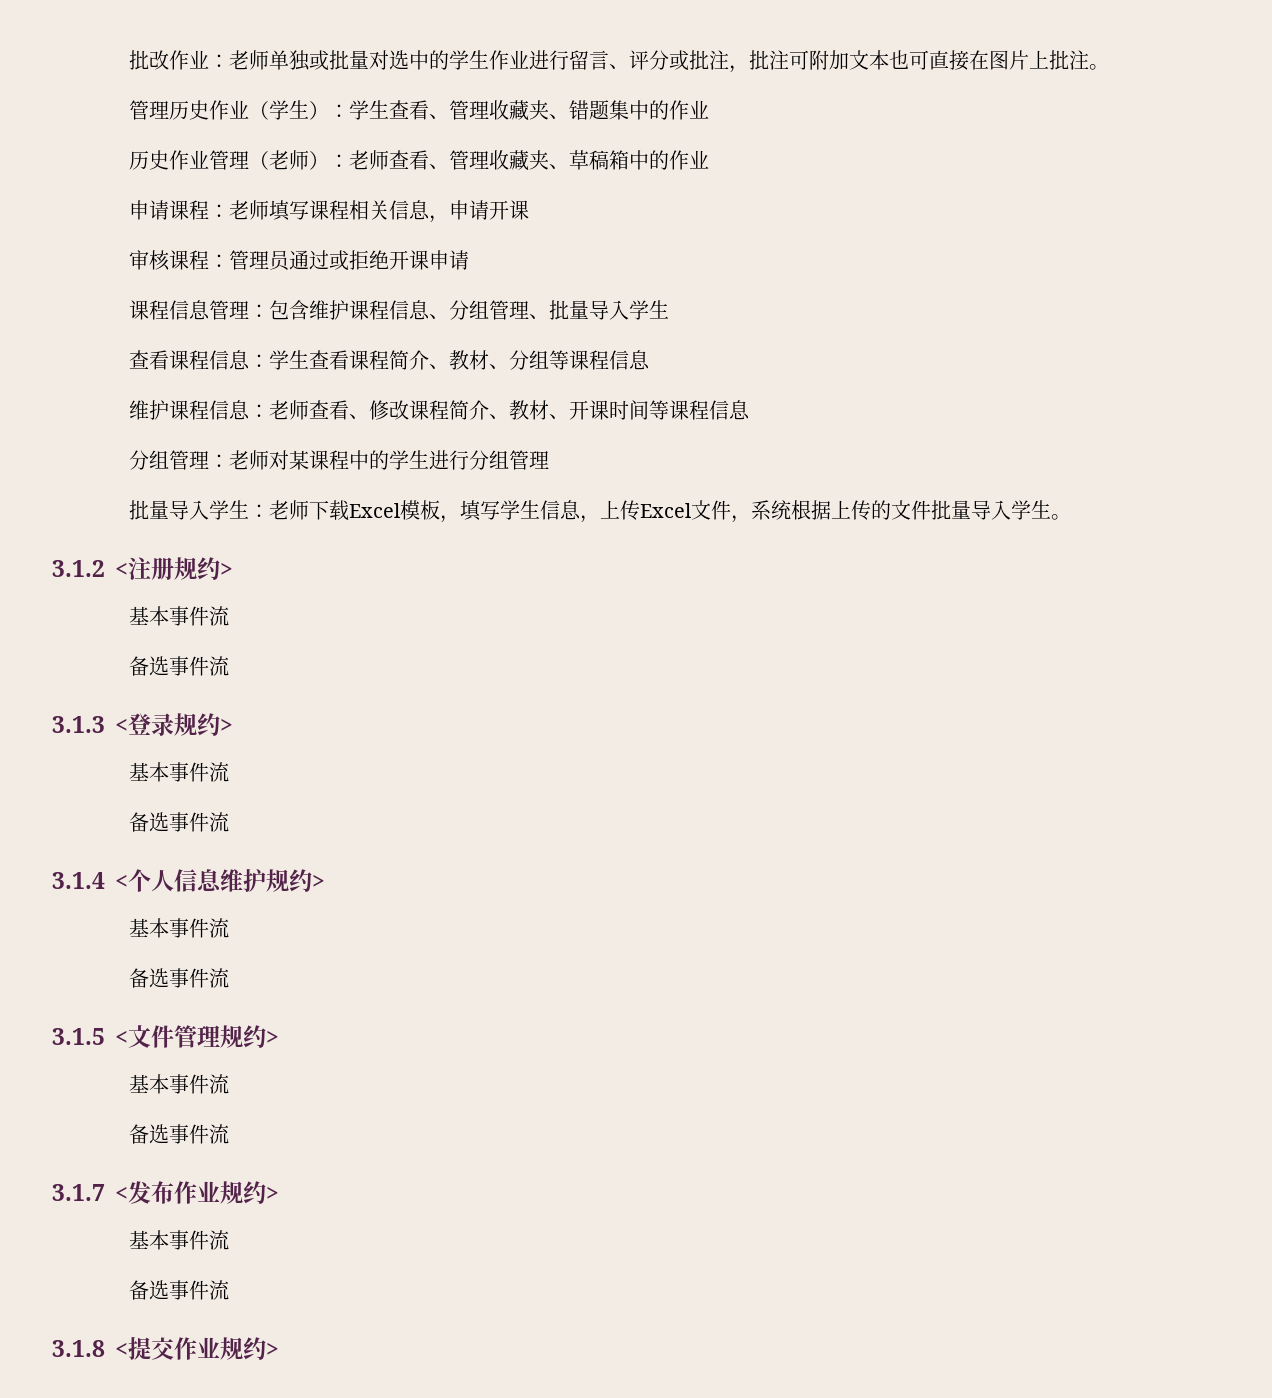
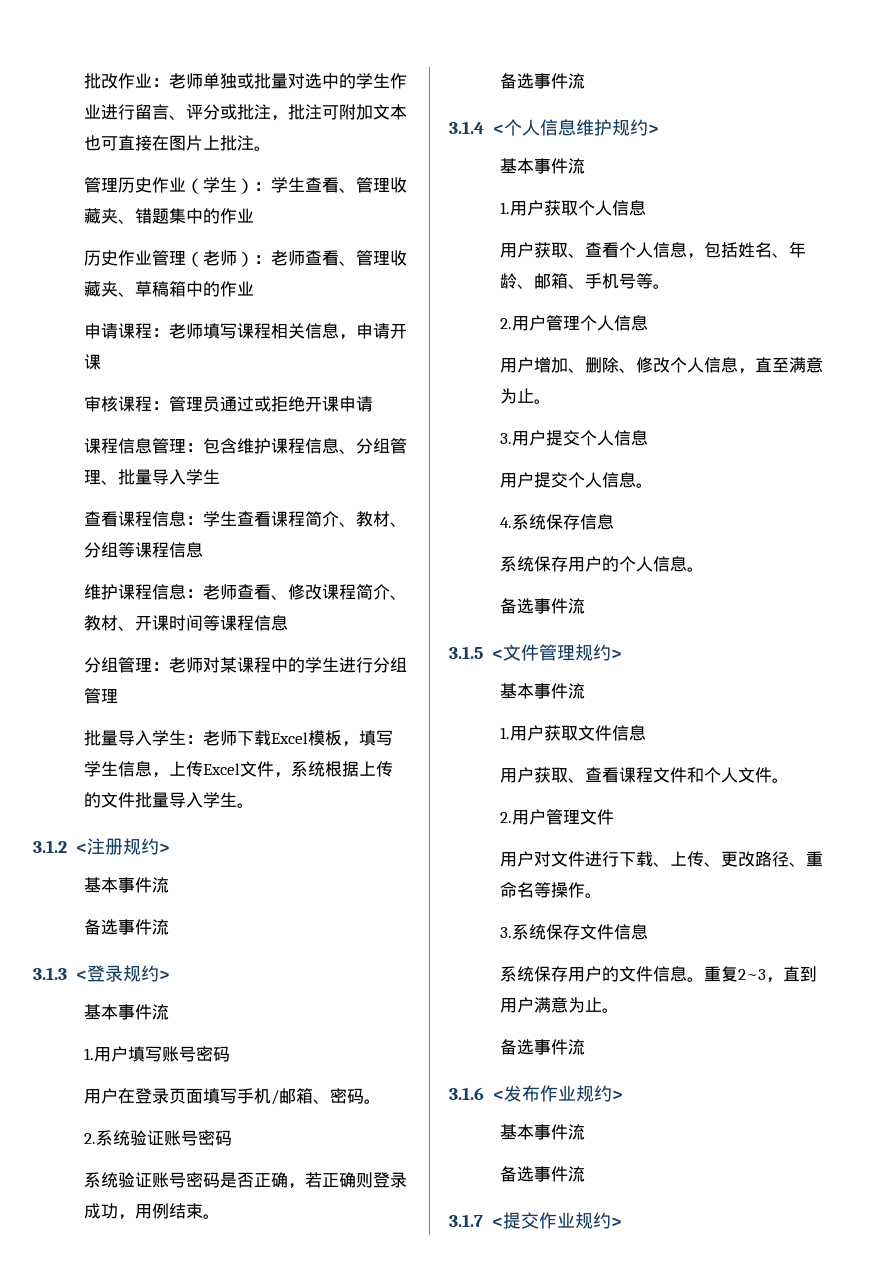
(230, 772) none -> [83,1046,230,1062] [83,1088,381,1105] [83,1130,232,1146] [83,1172,407,1189] [83,1203,220,1220] // 1.用户填写账号密码 // 用户在登录页面填写手机/邮箱、密码。 // 2.系统验证账号密码 // 系统验证账号密码是否正确，若正确则登录成功，用例结束。
(230, 928) none -> [499,200,646,216] [499,241,806,259] [499,273,670,289] [499,315,648,331] [499,357,823,374] [499,388,551,404] [499,430,648,446] [499,472,653,488] [499,514,614,530] [499,556,704,572] // 1.用户获取个人信息 // 用户获取、查看个人信息，包括姓名、年龄、邮箱、手机号等。 // 2.用户管理个人信息 // 用户增加、删除、修改个人信息，直至满意为止。 // 3.用户提交个人信息 // 用户提交个人信息。 // 4.系统保存信息 // 系统保存用户的个人信息。
[129,1124,230,1144] [52,1184,105,1201] // 备选事件流 // 3.1.7 -> [499,725,646,741] [499,767,789,783] [499,809,614,825] [499,851,823,867] [499,882,602,898] [499,924,648,940] [499,966,817,983] [499,997,619,1013] [499,1039,585,1055] [449,1087,484,1100] // 1.用户获取文件信息 // 用户获取、查看课程文件和个人文件。 // 2.用户管理文件 // 用户对文件进行下载、上传、更改路径、重命名等操作。 // 3.系统保存文件信息 // 系统保存用户的文件信息。重复2~3，直到用户满意为止。 // 备选事件流 // 3.1.6
[52,1340,105,1357] 3.1.8 -> [449,1214,483,1227] 3.1.7

